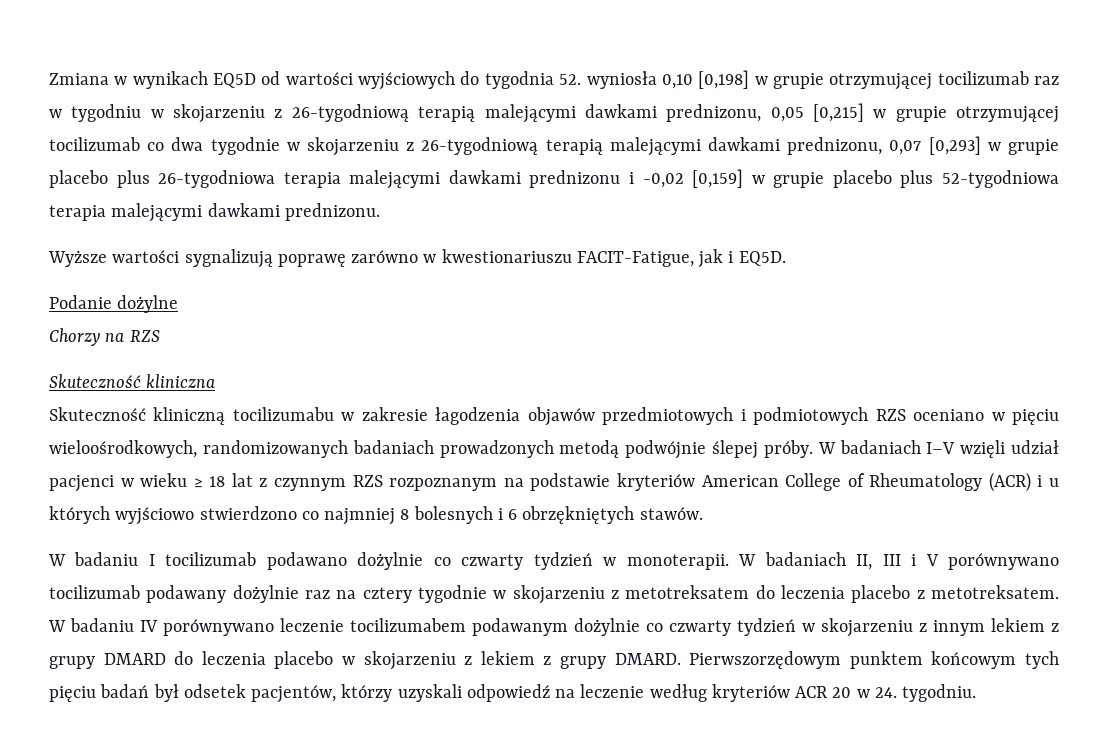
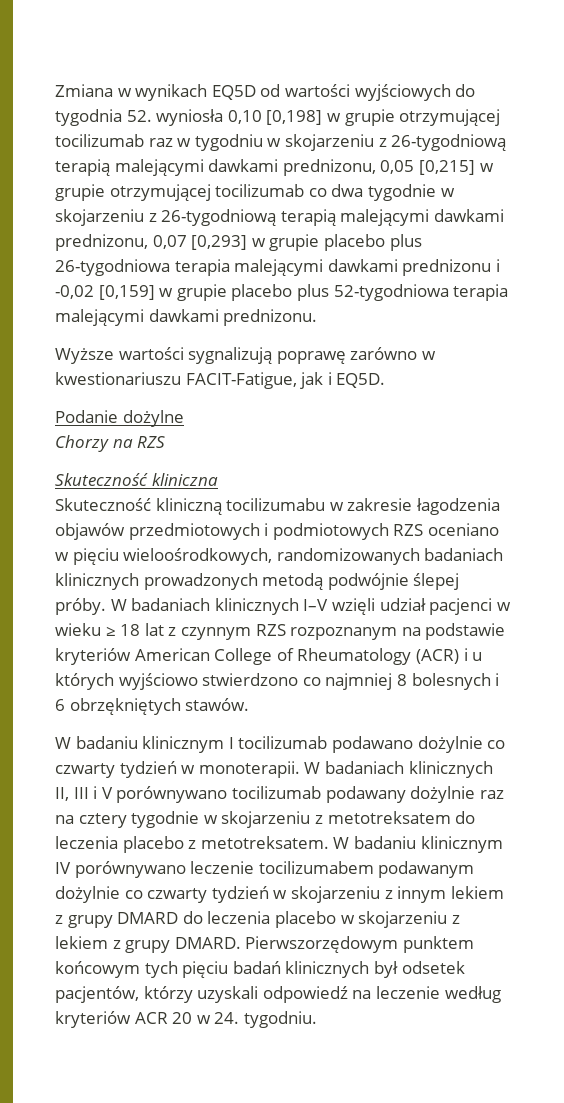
(434, 447) none -> [55,573,139,590] klinicznych
(921, 447) none -> [214,598,299,615] klinicznych
(139, 559) none -> [142,736,225,753] klinicznym
(846, 559) none -> [408,761,493,778] klinicznych
(134, 625) none -> [420,836,503,853] klinicznym
(150, 691) none -> [285,961,370,978] klinicznych

